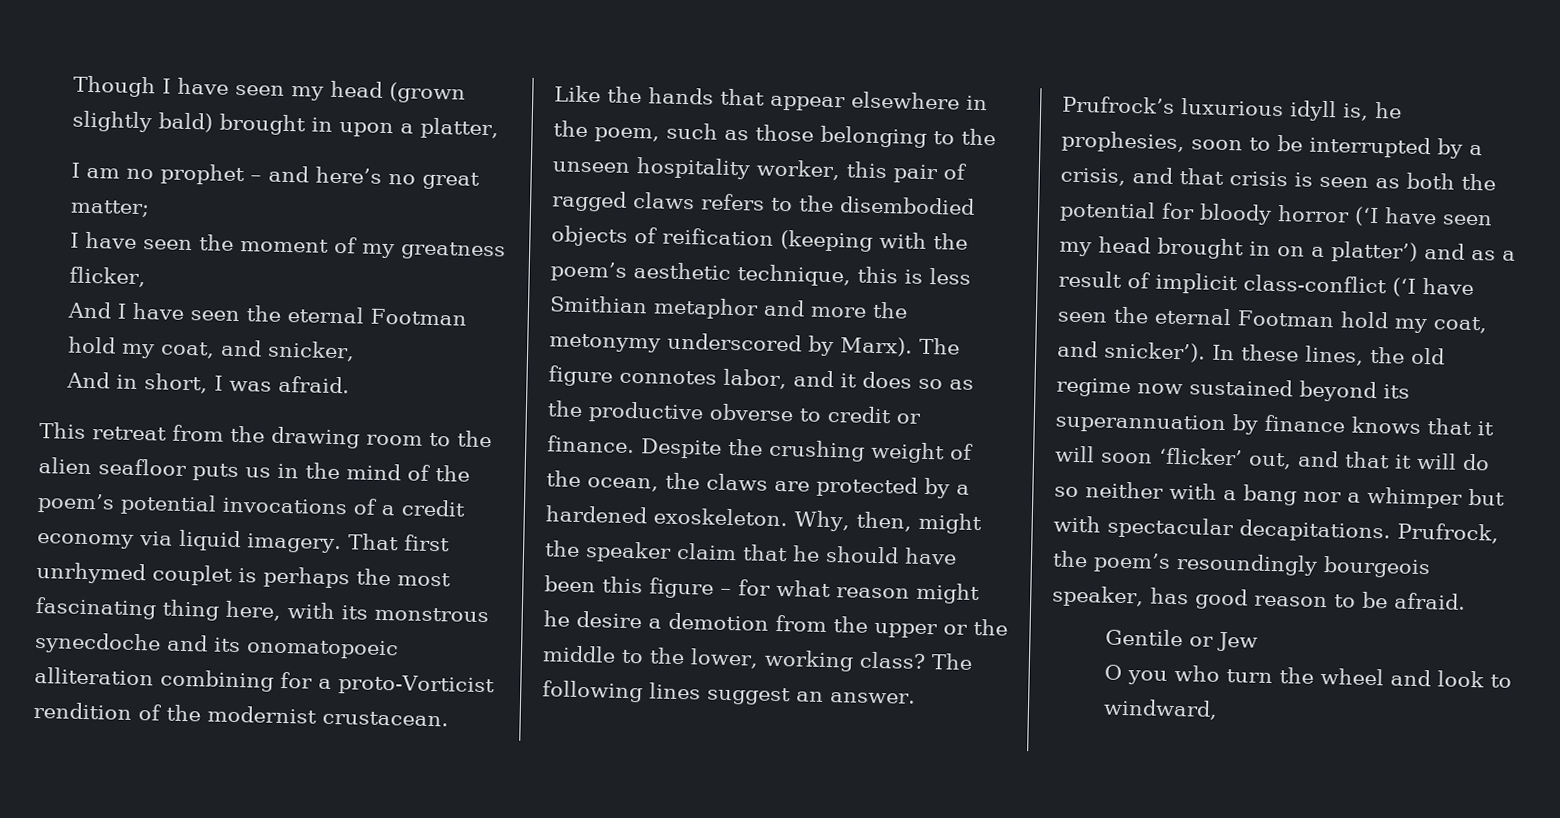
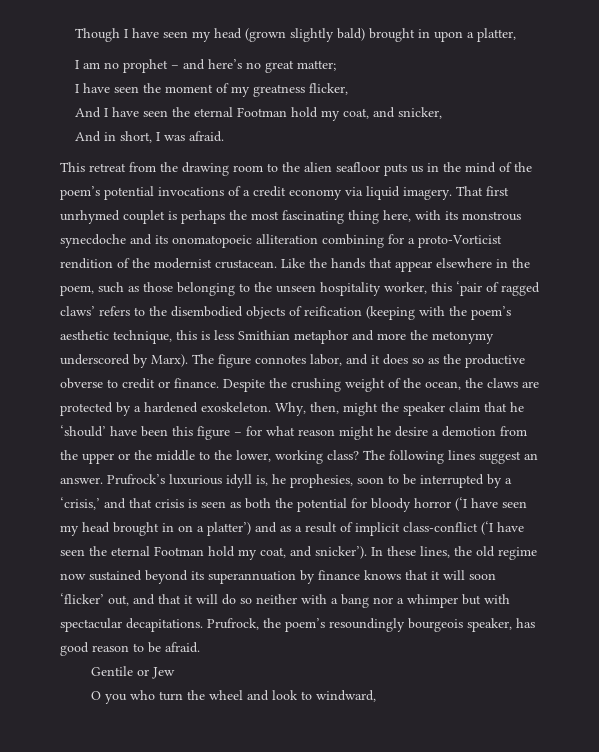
[892,164,938,184] pair -> [456,281,482,296] ‘pair
[633,191,695,210] claws -> [60,306,95,316] claws’
[825,545,899,564] should -> [60,425,106,437] ‘should’
[1060,167,1126,186] crisis, -> [60,497,100,510] ‘crisis,’

